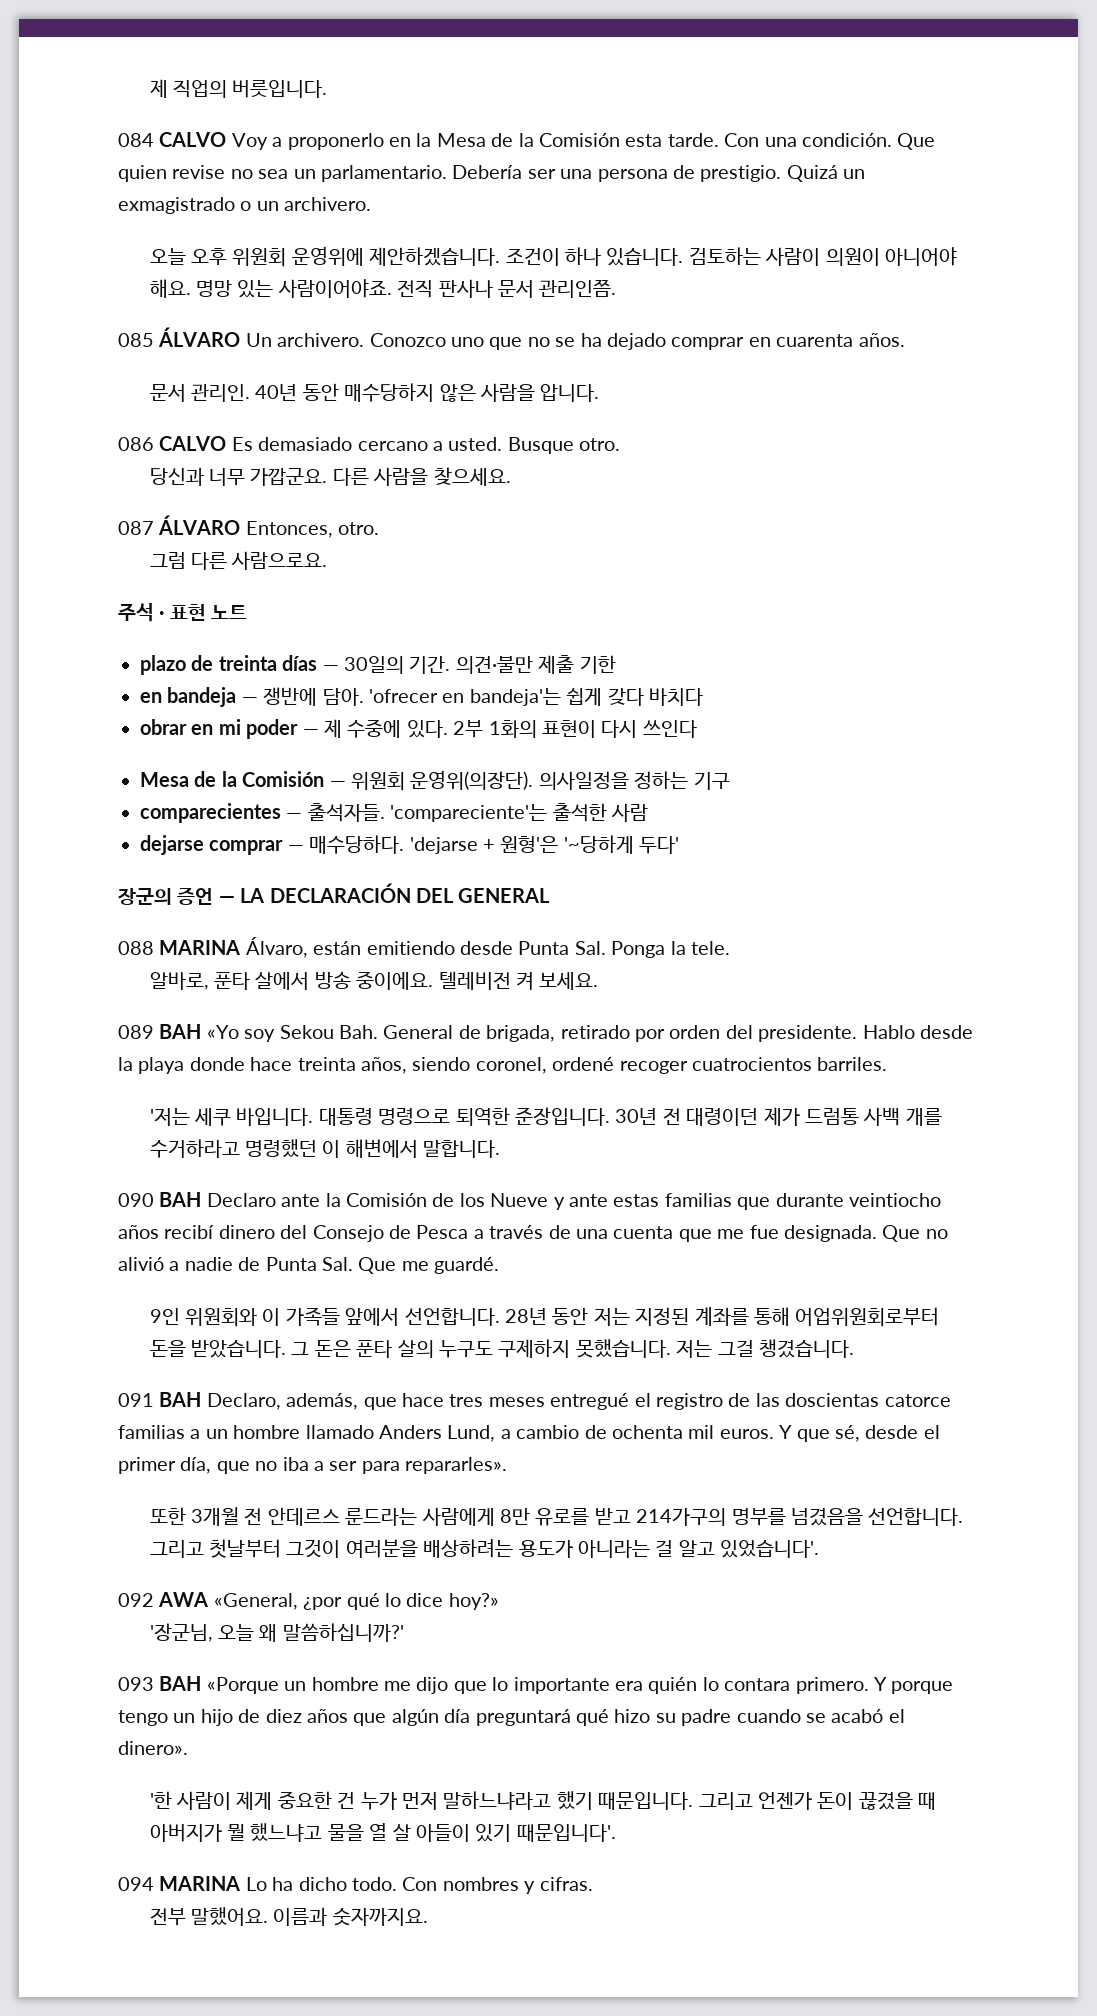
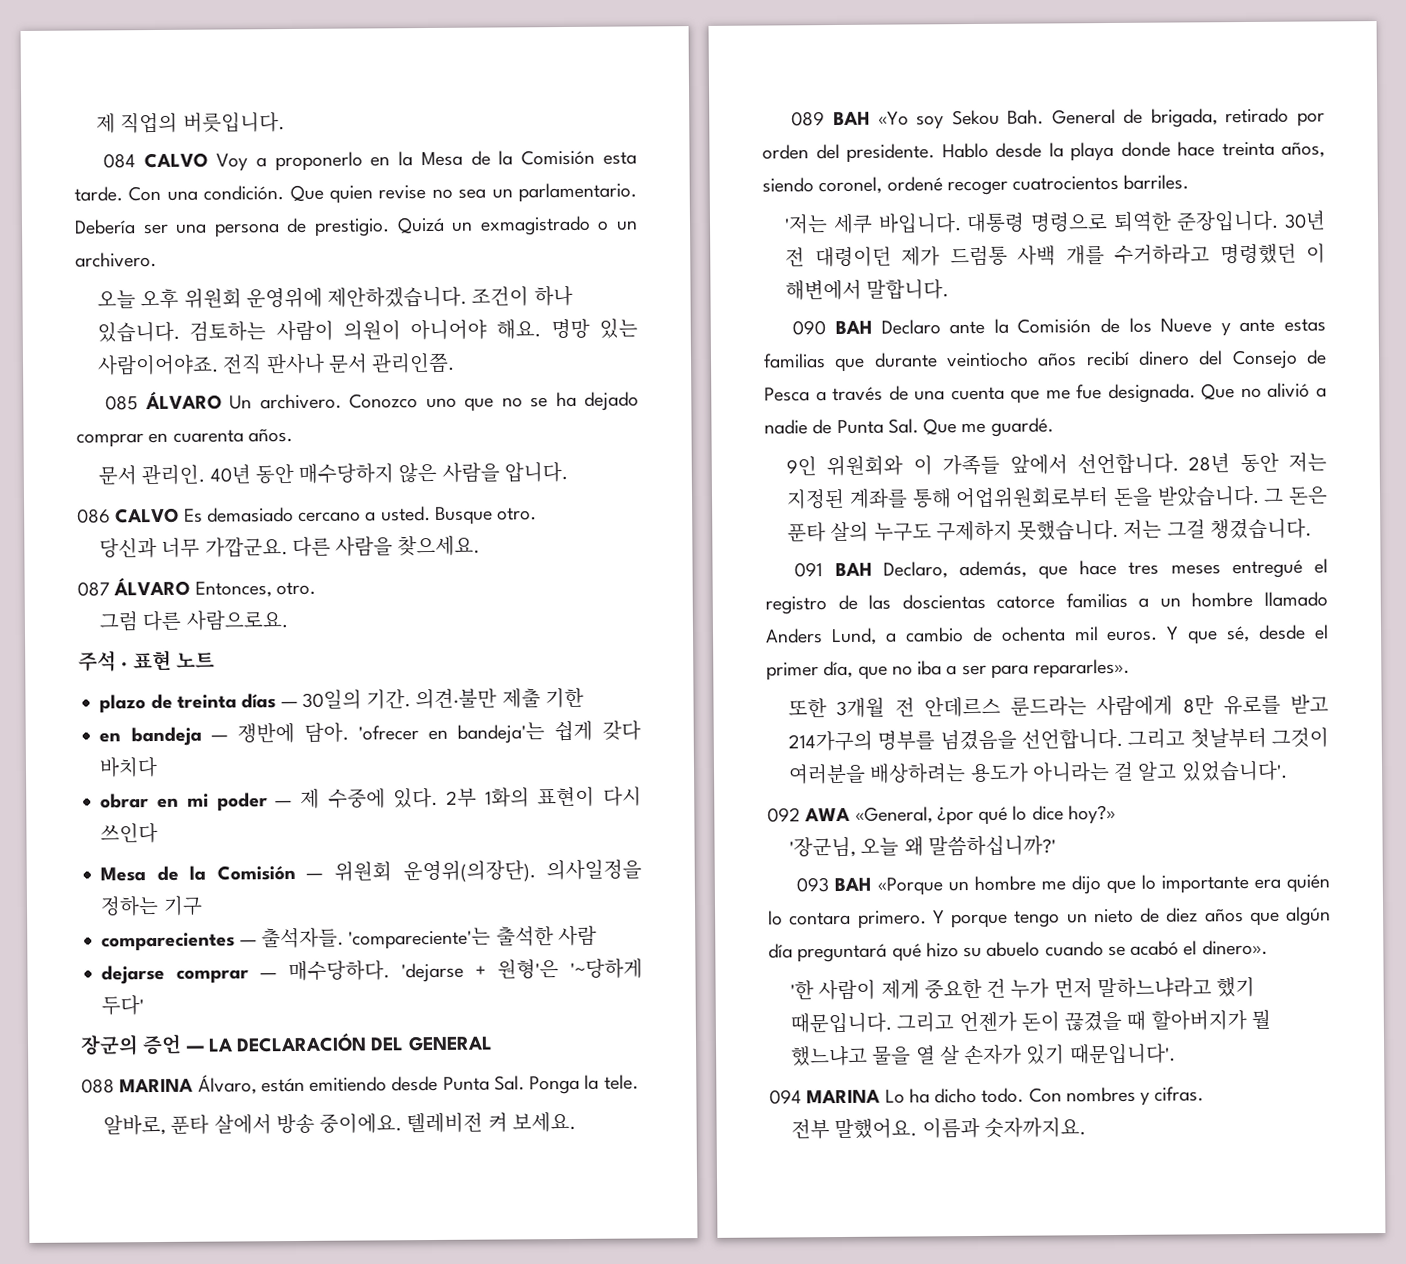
[200,1709,233,1726] hijo -> [1093,908,1134,924] nieto
[681,1709,732,1726] padre -> [986,941,1041,957] abuelo
[149,1824,222,1842] 아버지가 -> [1150,1010,1247,1031] 할아버지가
[415,1824,470,1842] 아들이 -> [964,1044,1023,1066] 손자가

